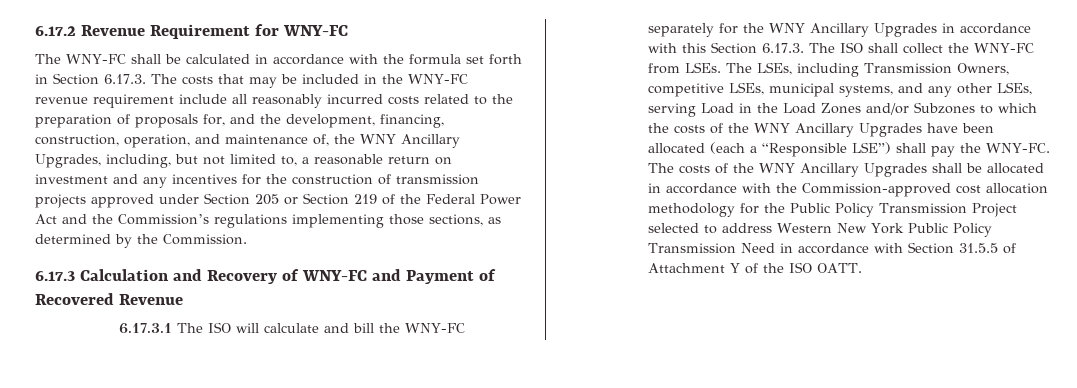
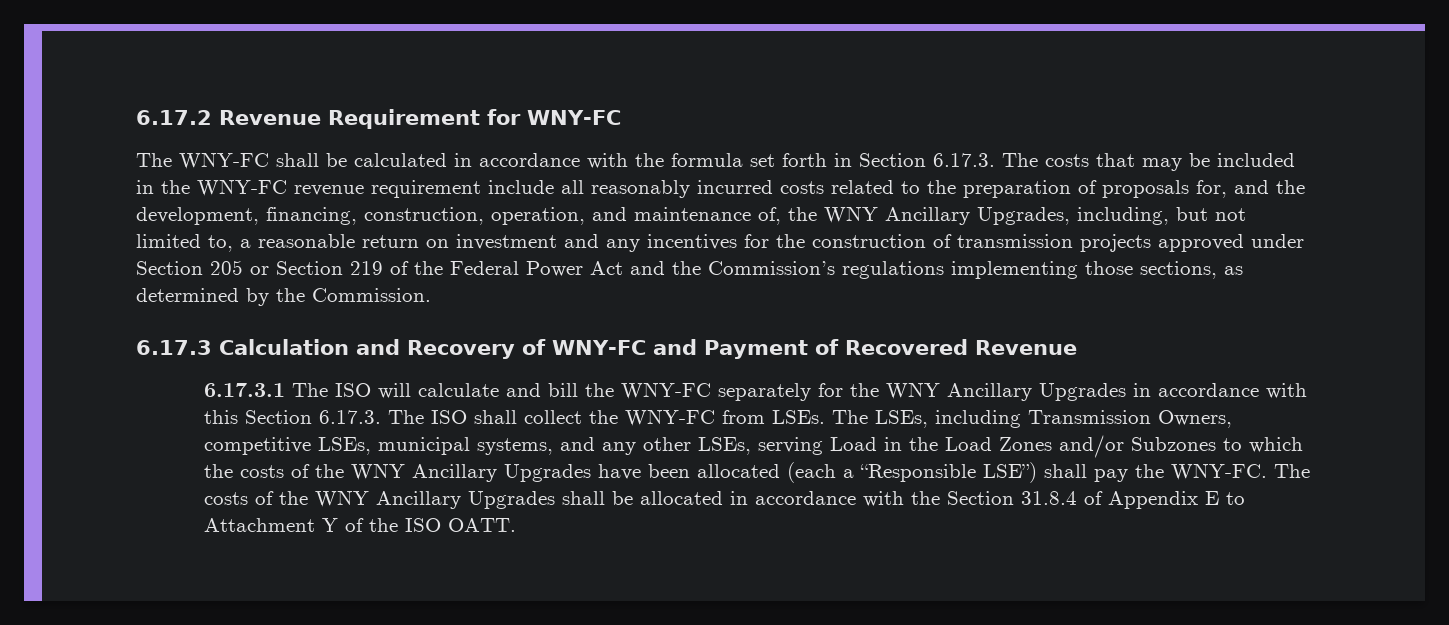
[802,183,1049,197] [648,203,1018,217] [648,223,993,237] [648,242,1017,254] Commission-approved cost allocation methodology for the Public Policy Transmission Project selected to address Western New York Public Policy Transmission Need in accordance with Section 31.5.5 of -> [947,491,1246,509] Section 31.8.4 of Appendix E to

